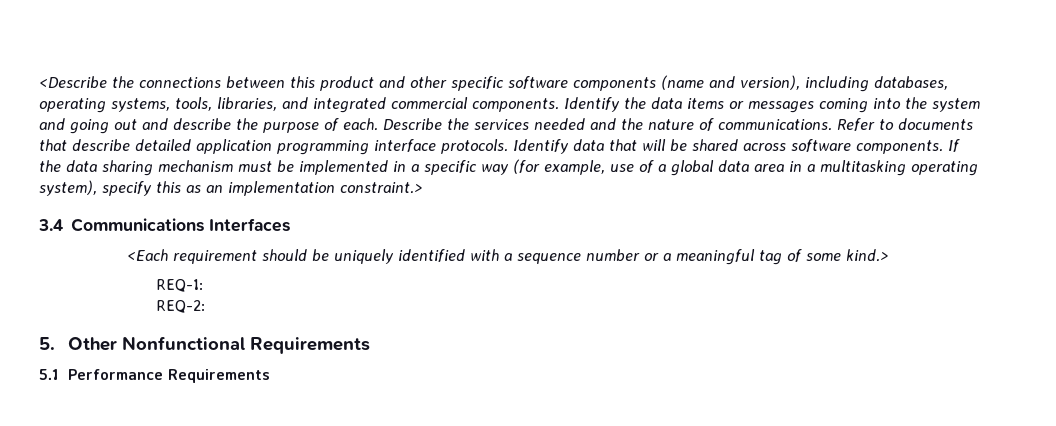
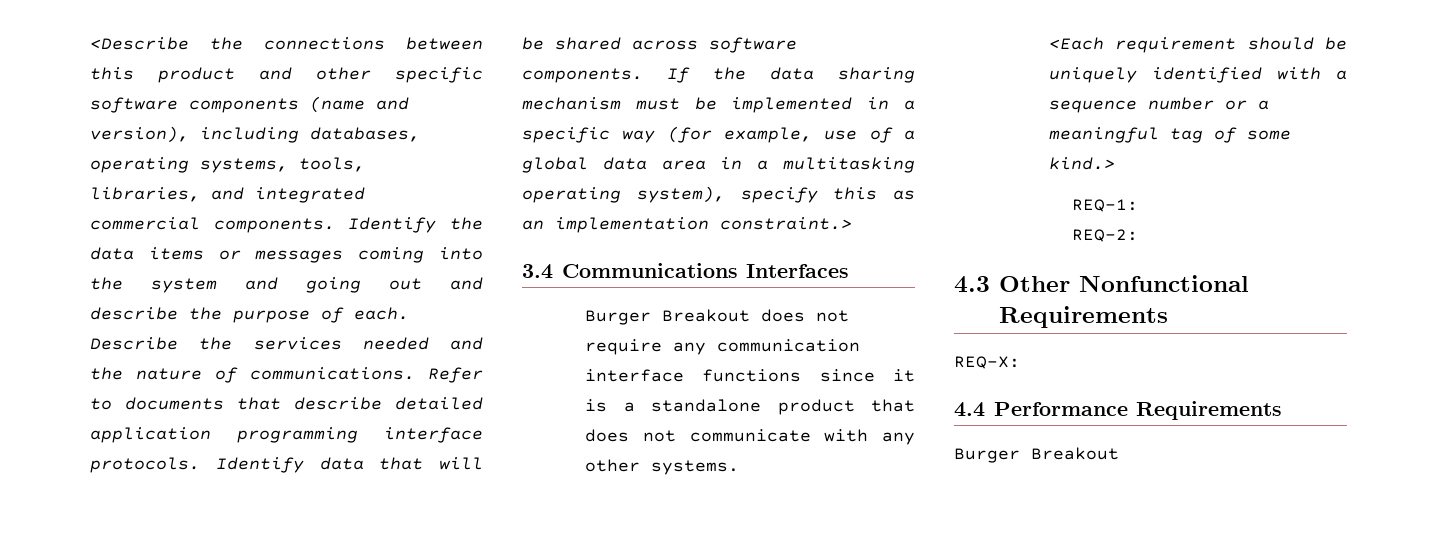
(290, 225) none -> [585,309,850,325] [585,339,861,355] [585,369,915,382] [585,399,915,415] [585,429,915,445] [585,459,740,475] // Burger Breakout does not require any communication interface functions since it is a standalone product that does not communicate with any other systems.
[39,337,55,350] 5. -> [954,276,990,293] 4.3
[39,369,58,380] 5.1 -> [954,356,1020,369] [954,402,985,417] REQ-X: // 4.4
(271, 376) none -> [954,447,1119,463] // Burger Breakout

